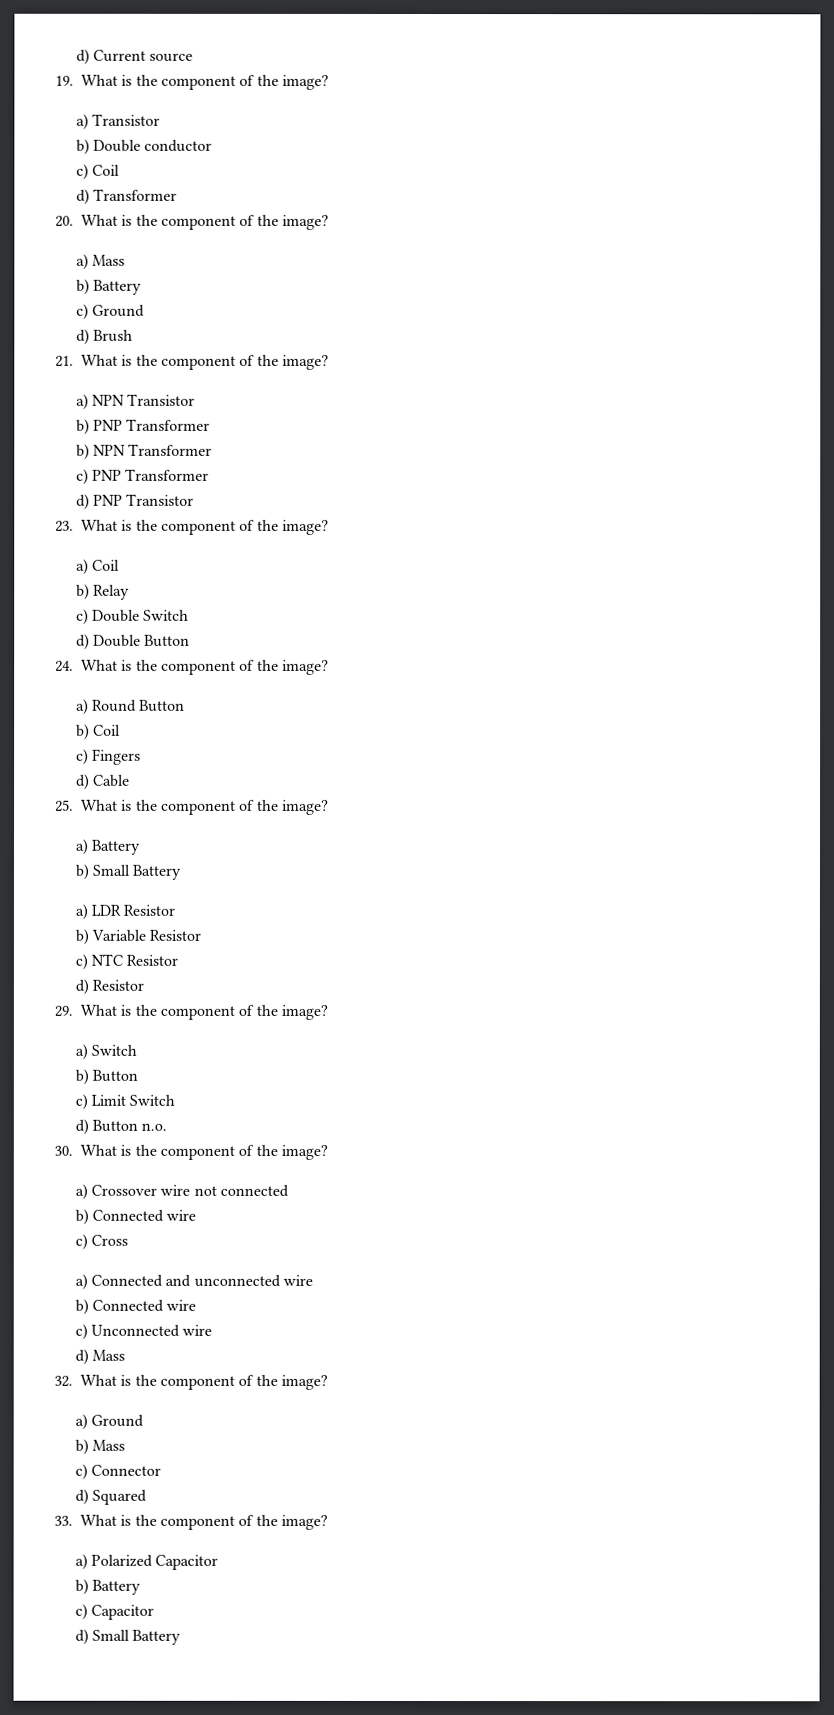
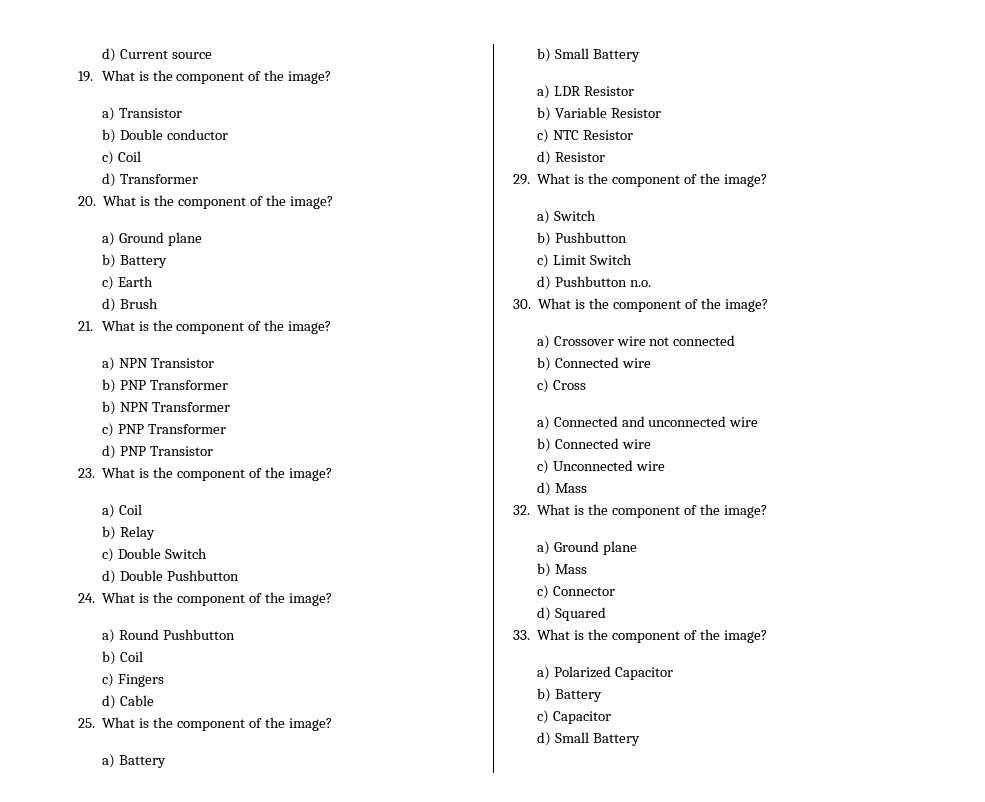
[91,254,125,266] [75,278,142,295] [75,303,145,320] Mass // b) Battery // c) Ground -> [118,232,202,246] [101,254,167,268] [101,276,153,290] Ground plane // b) Battery // c) Earth
[144,634,191,647] Button -> [166,570,239,581] Pushbutton
[139,699,186,712] Button -> [162,629,235,640] Pushbutton
[91,1069,138,1082] Button -> [554,232,627,243] Pushbutton
[91,1119,138,1132] Button -> [554,276,627,287] Pushbutton
(144, 1420) none -> [602,541,637,555] plane

